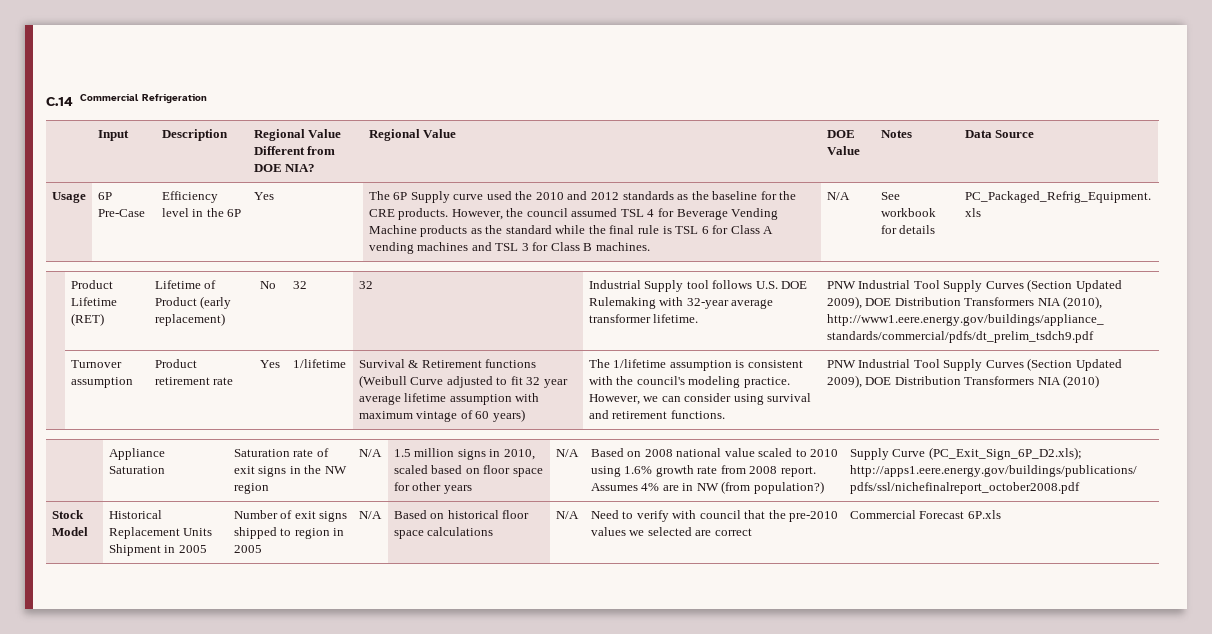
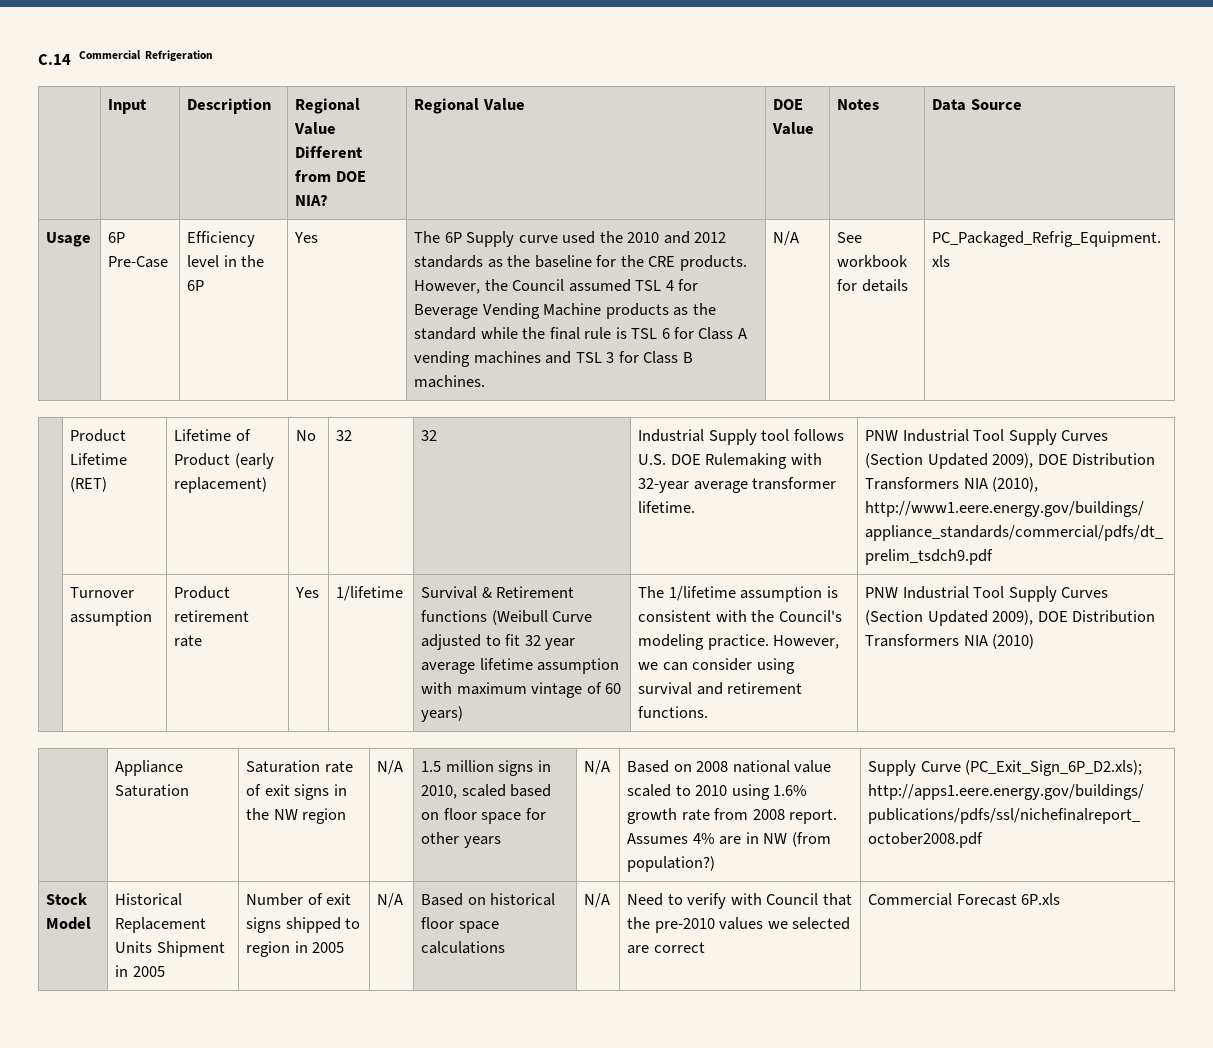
[526,208,568,217] council -> [512,279,565,291] Council
[636,376,685,385] council's -> [778,610,842,622] Council's
[699,510,741,519] council -> [766,893,819,905] Council

